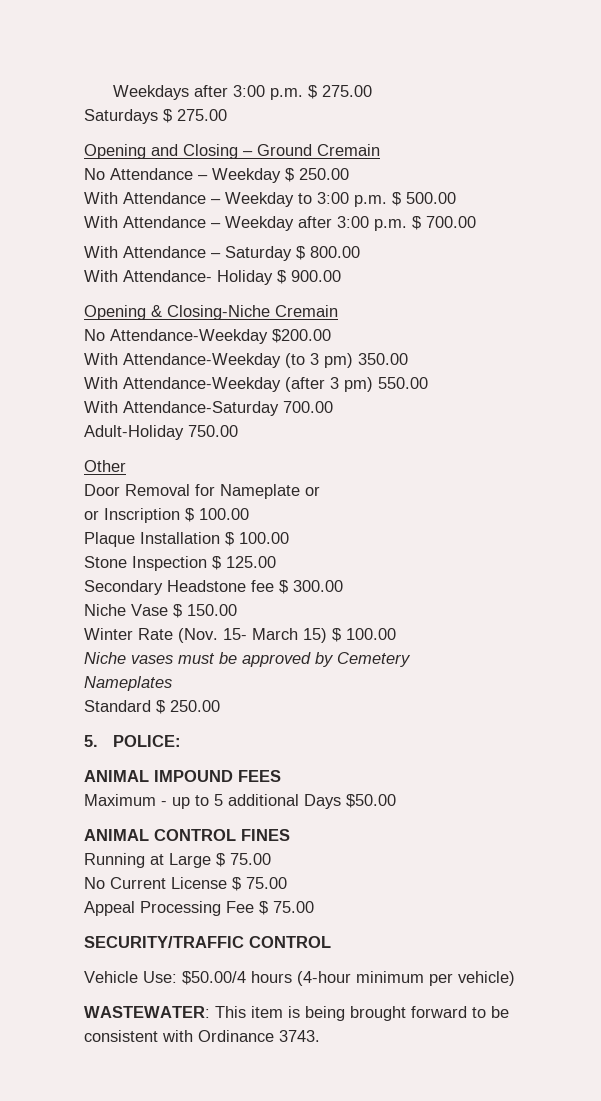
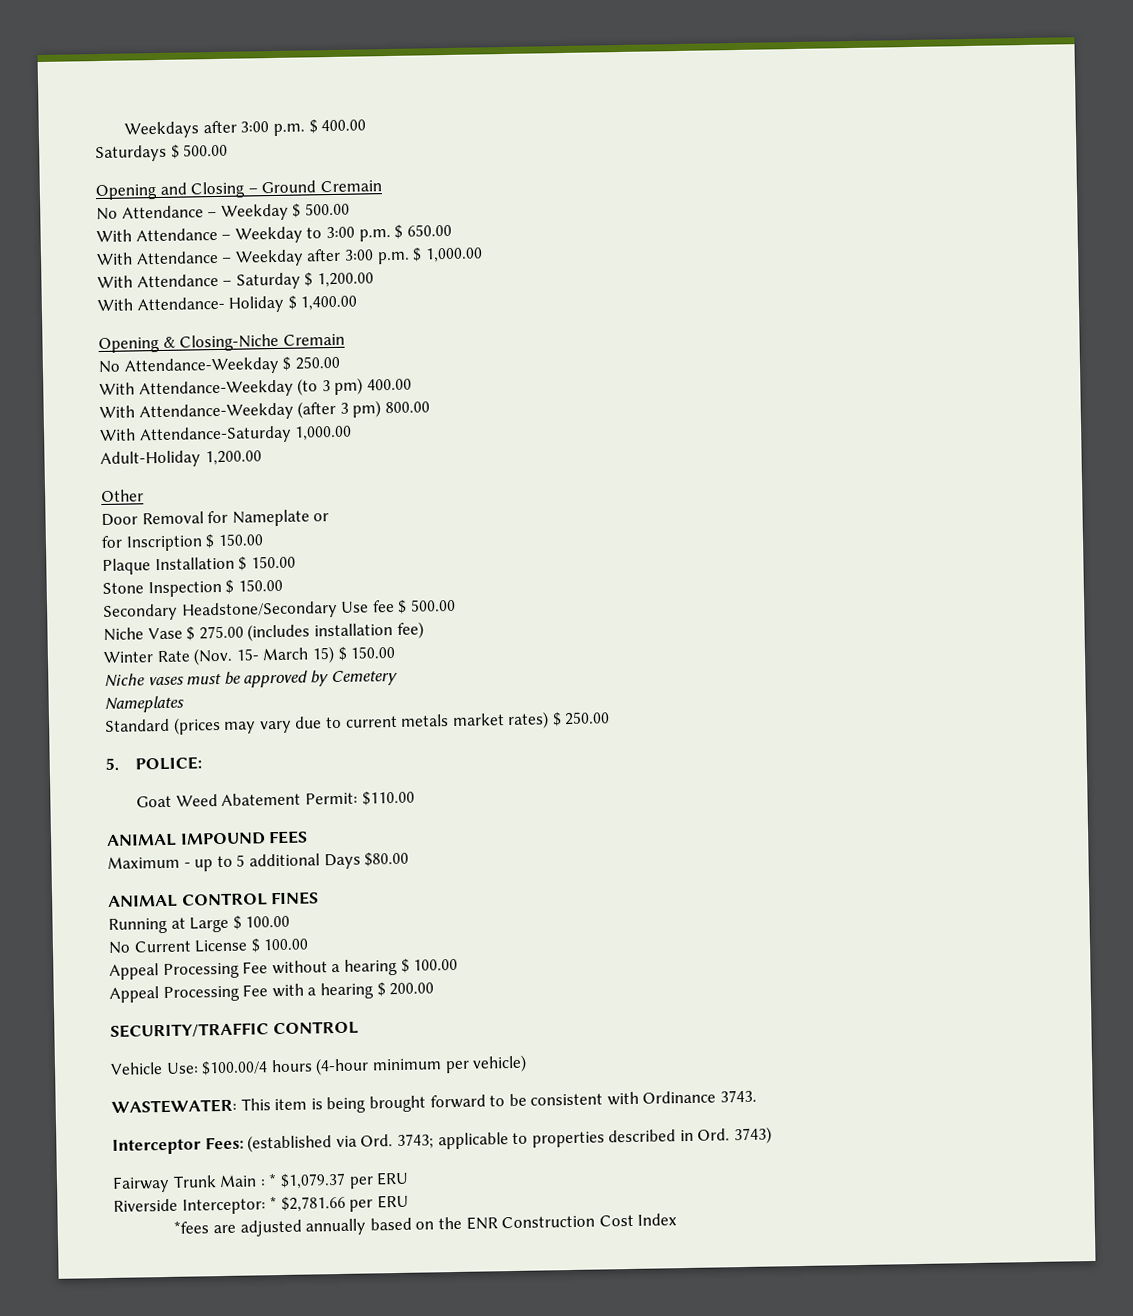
[322,85,373,97] 275.00 -> [321,119,367,132] 400.00
[177,109,227,121] 275.00 -> [183,143,229,157] 500.00
[299,168,349,180] 250.00 -> [304,202,350,216] 500.00
[406,192,456,204] 500.00 -> [406,223,452,237] 650.00
[426,216,476,228] 700.00 -> [424,247,483,263] 1,000.00
[310,246,360,258] 800.00 -> [316,272,374,288] 1,200.00
[291,270,341,282] 900.00 -> [300,295,358,311] 1,400.00
[272,329,331,343] $200.00 -> [282,355,340,371] $ 250.00
[358,353,408,365] 350.00 -> [366,378,412,391] 400.00
[378,377,428,389] 550.00 -> [384,401,430,414] 800.00
[283,401,333,413] 700.00 -> [294,425,353,441] 1,000.00
[188,425,238,437] 750.00 -> [204,450,262,466] 1,200.00
[84,510,99,520] or -> [101,535,123,549] for
[199,508,249,520] 100.00 -> [217,533,264,547] 150.00
[239,532,289,544] 100.00 -> [250,555,296,569] 150.00
[226,556,276,568] 125.00 -> [237,578,283,592] 150.00
[167,580,246,592] Headstone -> [181,600,370,620] Headstone/Secondary Use
[293,580,343,592] 300.00 -> [409,598,456,612] 500.00
[187,604,237,616] 150.00 -> [198,621,424,642] 275.00 (includes installation fee)
[346,628,396,640] 100.00 -> [350,645,396,659] 150.00
(151, 706) none -> [172,711,550,735] (prices may vary due to current metals market rates)
(182, 741) none -> [136,790,415,808] // Goat Weed Abatement Permit: $110.00
[346,794,396,808] $50.00 -> [364,851,410,867] $80.00
[230,853,271,865] 75.00 -> [245,915,291,928] 100.00
[246,877,287,889] [84,901,314,916] 75.00 // Appeal Processing Fee $ 75.00 -> [263,938,309,951] [109,958,459,980] [109,982,435,1003] 100.00 // Appeal Processing Fee without a hearing $ 100.00 // Appeal Processing Fee with a hearing $ 200.00
[182,971,246,985] $50.00/4 -> [201,1060,269,1076] $100.00/4
(320, 1036) none -> [112,1126,773,1155] [112,1171,410,1193] [113,1194,409,1215] [173,1213,678,1237] // Interceptor Fees: (established via Ord. 3743; applicable to properties described in Ord. 3743) // Fairway Trunk Main : * $1,079.37 per ERU // Riverside Interceptor: * $2,781.66 per ERU // *fees are adjusted annually based on the ENR Construction Cost Index

